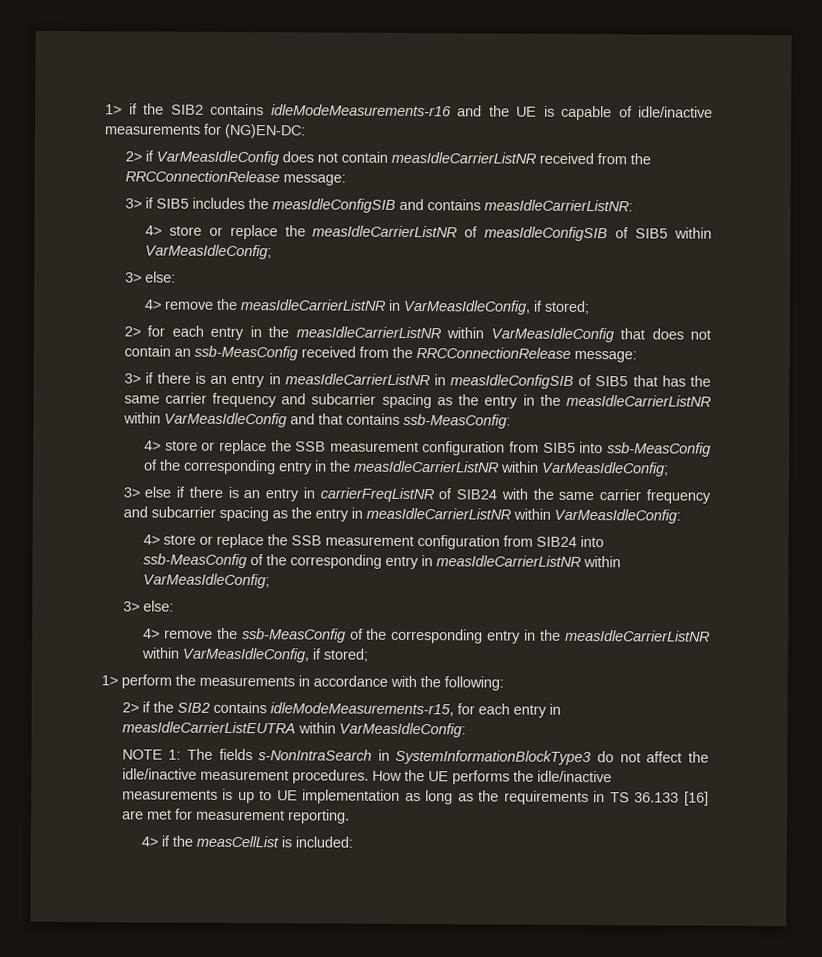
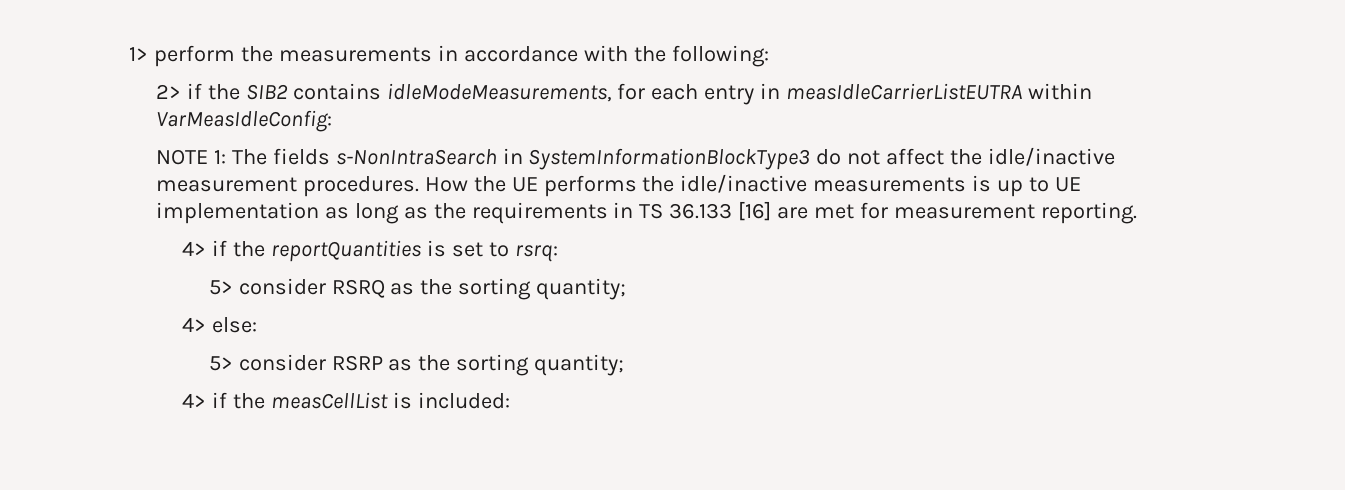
[105,103,713,121] [104,123,307,139] [124,150,651,166] [124,170,346,186] [124,197,633,213] [144,224,712,242] [144,244,272,260] [124,271,176,283] [143,298,590,315] [123,325,711,343] [123,345,637,363] [123,372,711,389] [123,392,712,409] [122,412,511,429] [143,439,712,457] [143,459,669,477] [122,486,711,504] [122,506,681,524] [142,533,604,550] [142,553,621,570] [142,573,270,589] [122,600,174,612] [142,627,712,644] [140,647,369,663] [101,675,119,686] 1> if the SIB2 contains idleModeMeasurements-r16 and the UE is capable of idle/inactive measurements for (NG)EN-DC: // 2> if VarMeasIdleConfig does not contain measIdleCarrierListNR received from the RRCConnectionRelease message: // 3> if SIB5 includes the measIdleConfigSIB and contains measIdleCarrierListNR: // 4> store or replace the measIdleCarrierListNR of measIdleConfigSIB of SIB5 within VarMeasIdleConfig; // 3> else: // 4> remove the measIdleCarrierListNR in VarMeasIdleConfig, if stored; // 2> for each entry in the measIdleCarrierListNR within VarMeasIdleConfig that does not contain an ssb-MeasConfig received from the RRCConnectionRelease message: // 3> if there is an entry in measIdleCarrierListNR in measIdleConfigSIB of SIB5 that has the same carrier frequency and subcarrier spacing as the entry in the measIdleCarrierListNR within VarMeasIdleConfig and that contains ssb-MeasConfig: // 4> store or replace the SSB measurement configuration from SIB5 into ssb-MeasConfig of the corresponding entry in the measIdleCarrierListNR within VarMeasIdleConfig; // 3> else if there is an entry in carrierFreqListNR of SIB24 with the same carrier frequency and subcarrier spacing as the entry in measIdleCarrierListNR within VarMeasIdleConfig: // 4> store or replace the SSB measurement configuration from SIB24 into ssb-MeasConfig of the corresponding entry in measIdleCarrierListNR within VarMeasIdleConfig; // 3> else: // 4> remove the ssb-MeasConfig of the corresponding entry in the measIdleCarrierListNR within VarMeasIdleConfig, if stored; // 1> -> [129,47,149,61] 1>
[269,702,454,717] idleModeMeasurements-r15, -> [386,83,612,102] idleModeMeasurements,
(350, 816) none -> [182,240,558,262] [208,278,627,300] [182,317,258,333] [208,354,625,376] // 4> if the reportQuantities is set to rsrq: // 5> consider RSRQ as the sorting quantity; // 4> else: // 5> consider RSRP as the sorting quantity;

